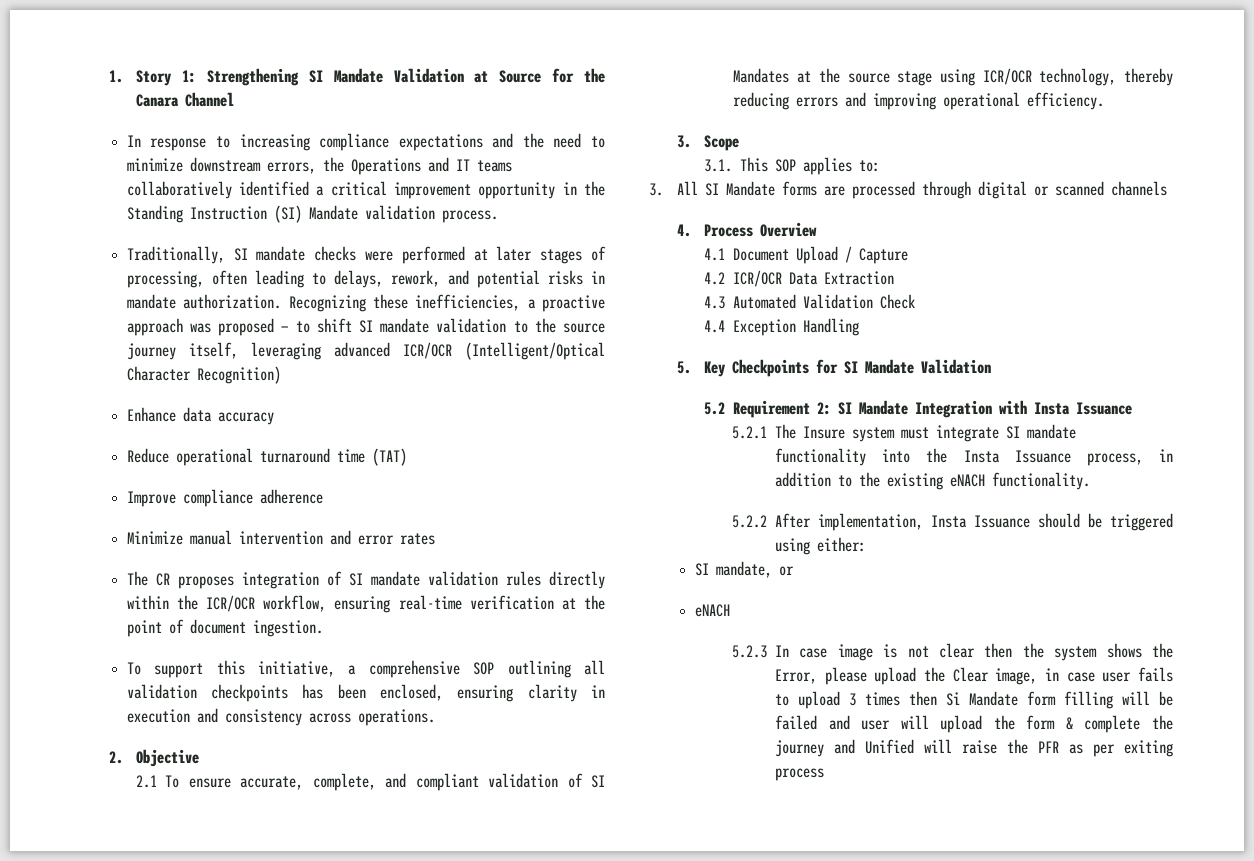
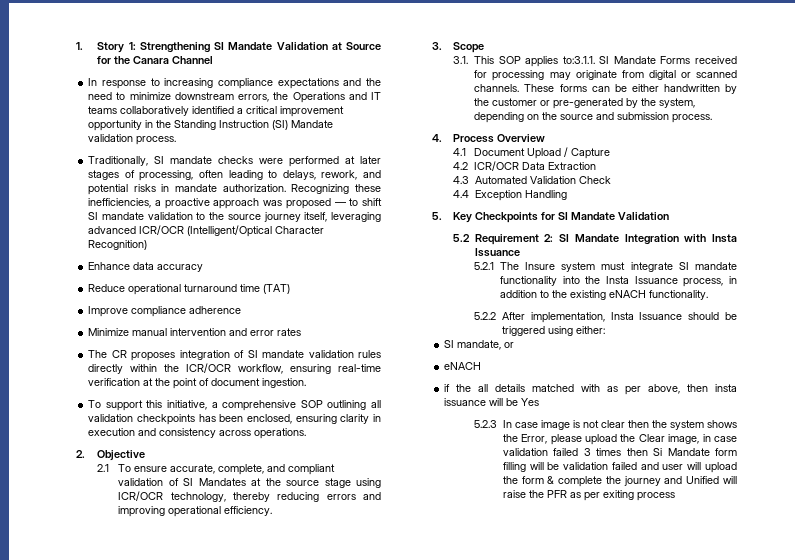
[859,160,881,172] [649,181,1167,199] to: // 3. All SI Mandate forms are processed through digital or scanned channels -> [562,56,737,64] [474,70,737,81] [474,84,737,94] [474,98,696,109] [474,112,713,123] to:3.1.1. SI Mandate Forms received for processing may originate from digital or scanned channels. These forms can be either handwritten by the customer or pre-generated by the system, depending on the source and submission process.
(730, 610) none -> [444,384,737,395] [444,398,540,406] // if the all details matched with as per above, then insta issuance will be Yes
[1102,667,1173,682] [775,691,841,709] user fails to upload -> [502,448,579,456] validation failed
(1173, 698) none -> [563,462,609,470] validation

